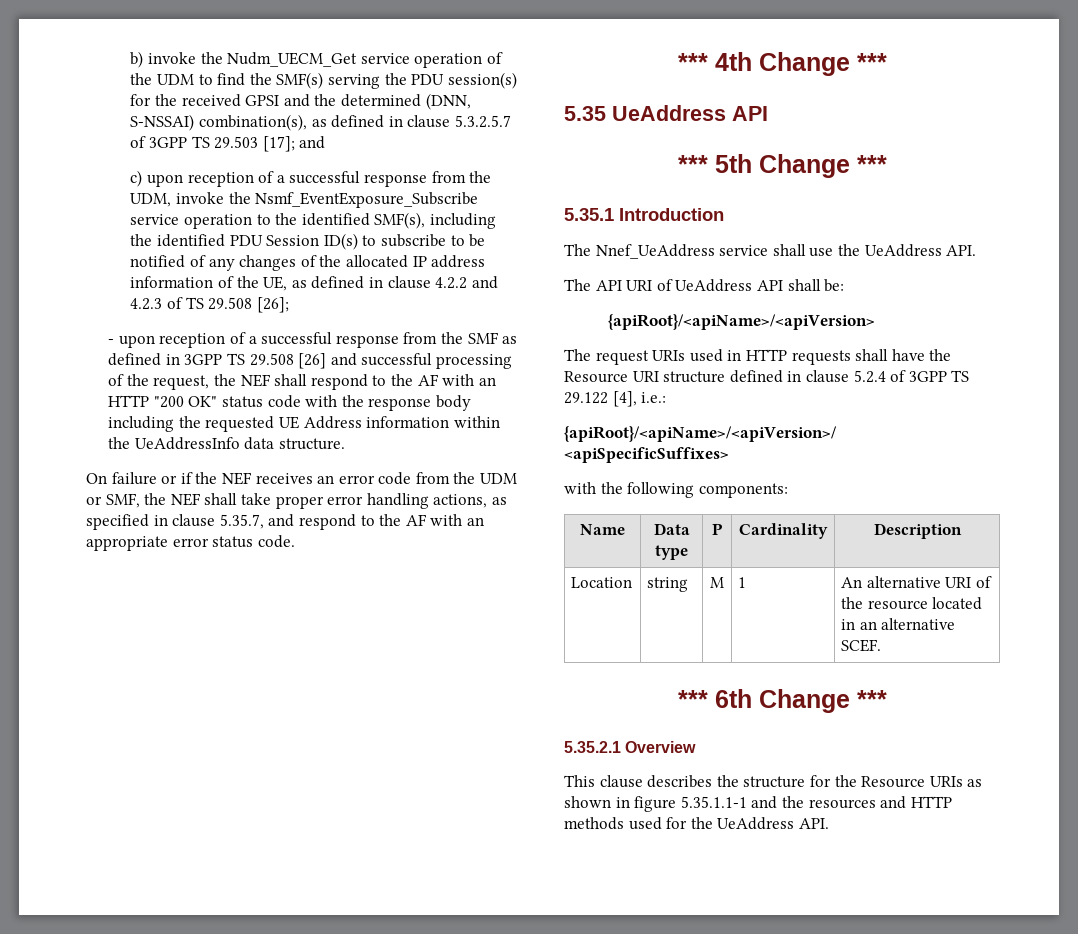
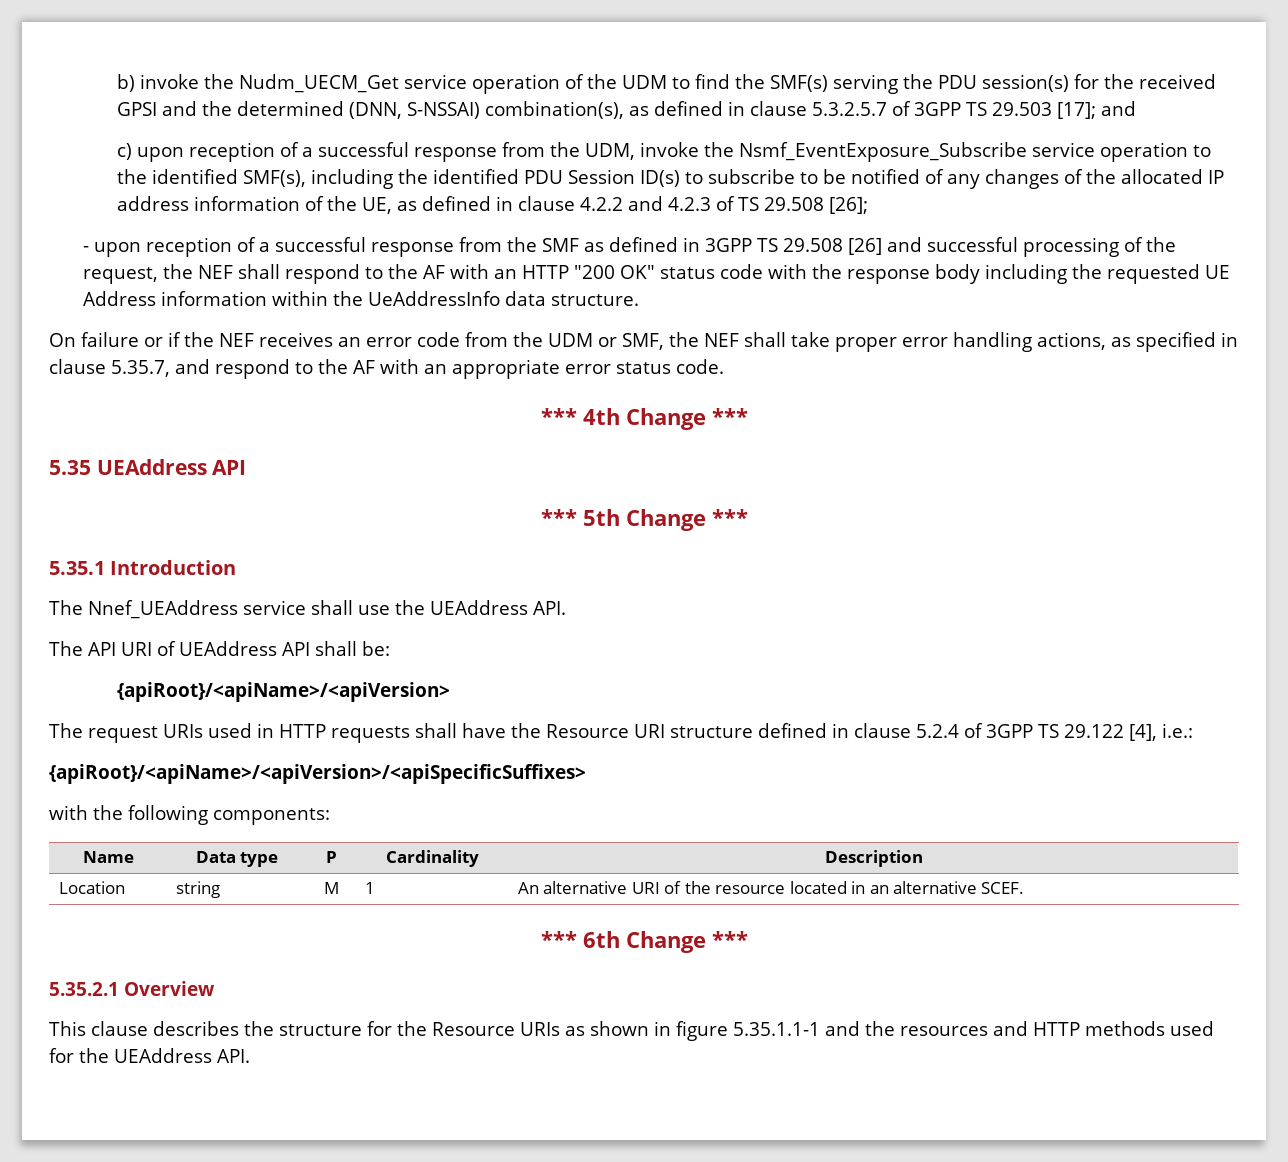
[612,105,726,121] UeAddress -> [96,459,207,475] UEAddress
[595,244,715,259] Nnef_UeAddress -> [88,600,238,619] Nnef_UEAddress
[864,244,942,257] UeAddress -> [430,600,528,615] UEAddress
[675,279,753,292] UeAddress -> [179,641,277,656] UEAddress
[717,817,795,830] UeAddress -> [114,1048,212,1063] UEAddress

